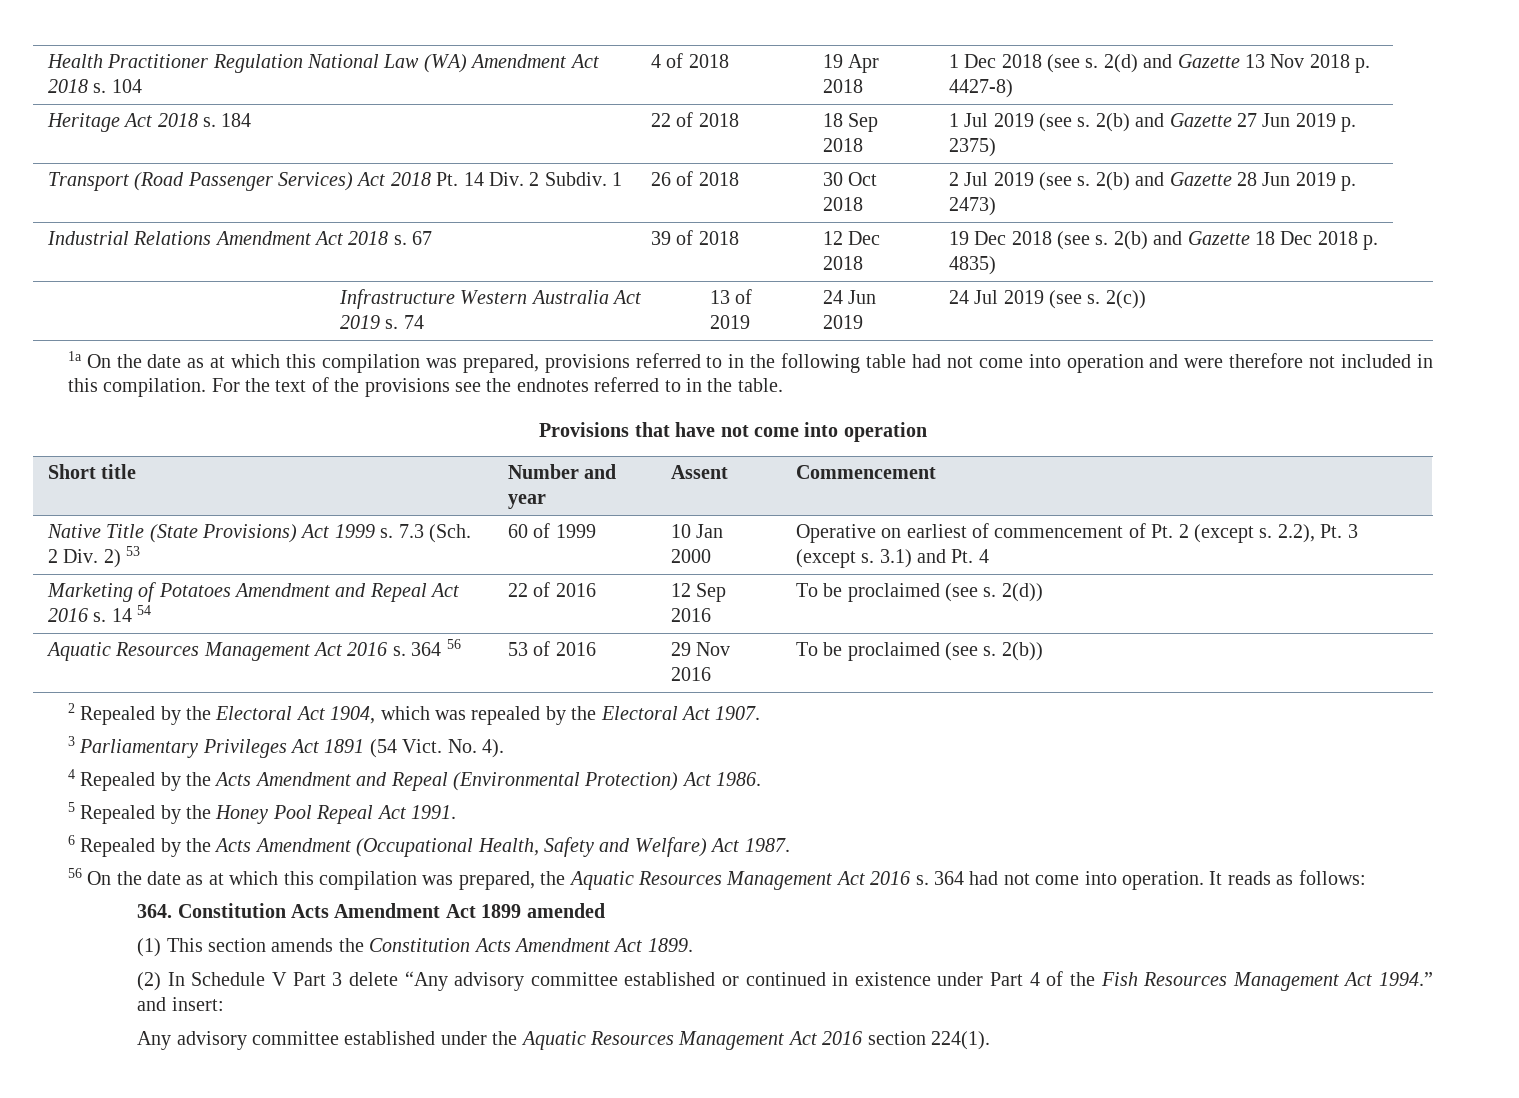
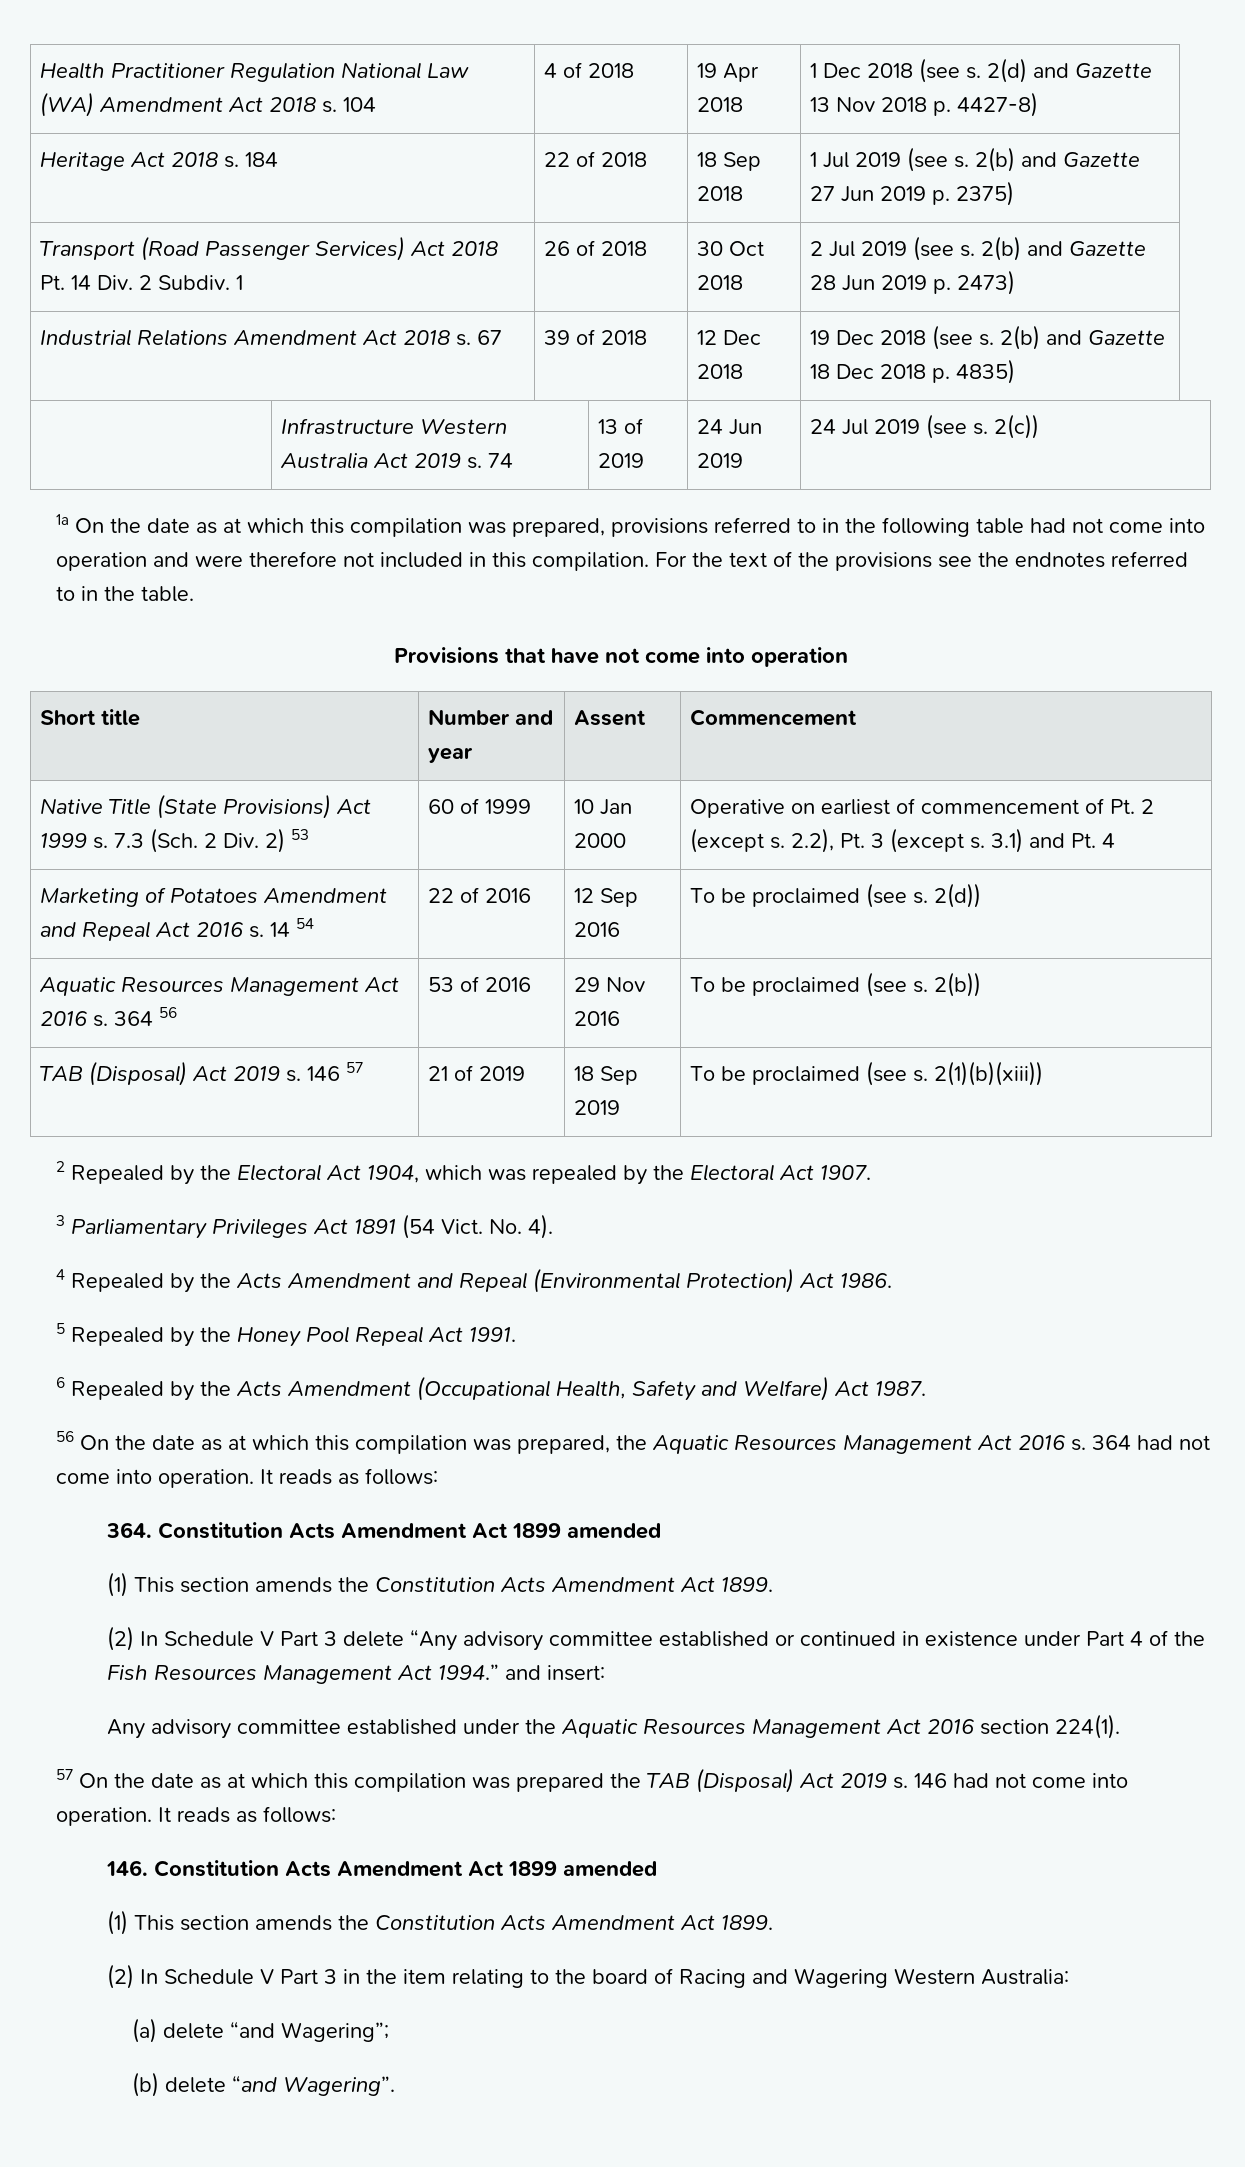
(1043, 651) none -> [40,1061,364,1086] [428,1065,526,1081] [574,1066,639,1085] [574,1100,621,1115] [690,1061,1044,1086] // TAB (Disposal) Act 2019 s. 146 57 | 21 of 2019 | 18 Sep 2019 | To be proclaimed (see s. 2(1)(b)(xiii))
(991, 1040) none -> [55,1768,1128,1793] [55,1806,336,1826] [105,1860,657,1877] [106,1910,773,1935] [106,1964,1069,1989] [132,2018,390,2043] [132,2072,396,2097] // 57 On the date as at which this compilation was prepared the TAB (Disposal) Act 2019 s. 146 had not come into operation. It reads as follows: // 146. Constitution Acts Amendment Act 1899 amended // (1) This section amends the Constitution Acts Amendment Act 1899. // (2) In Schedule V Part 3 in the item relating to the board of Racing and Wagering Western Australia: // (a) delete “and Wagering”; // (b) delete “and Wagering”.

